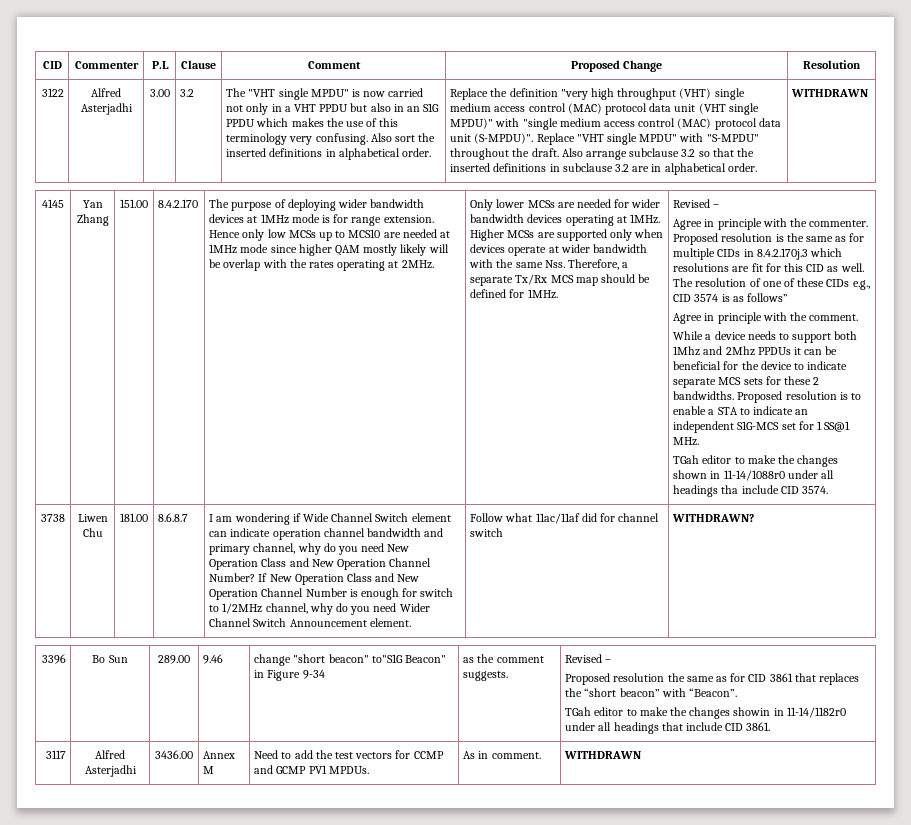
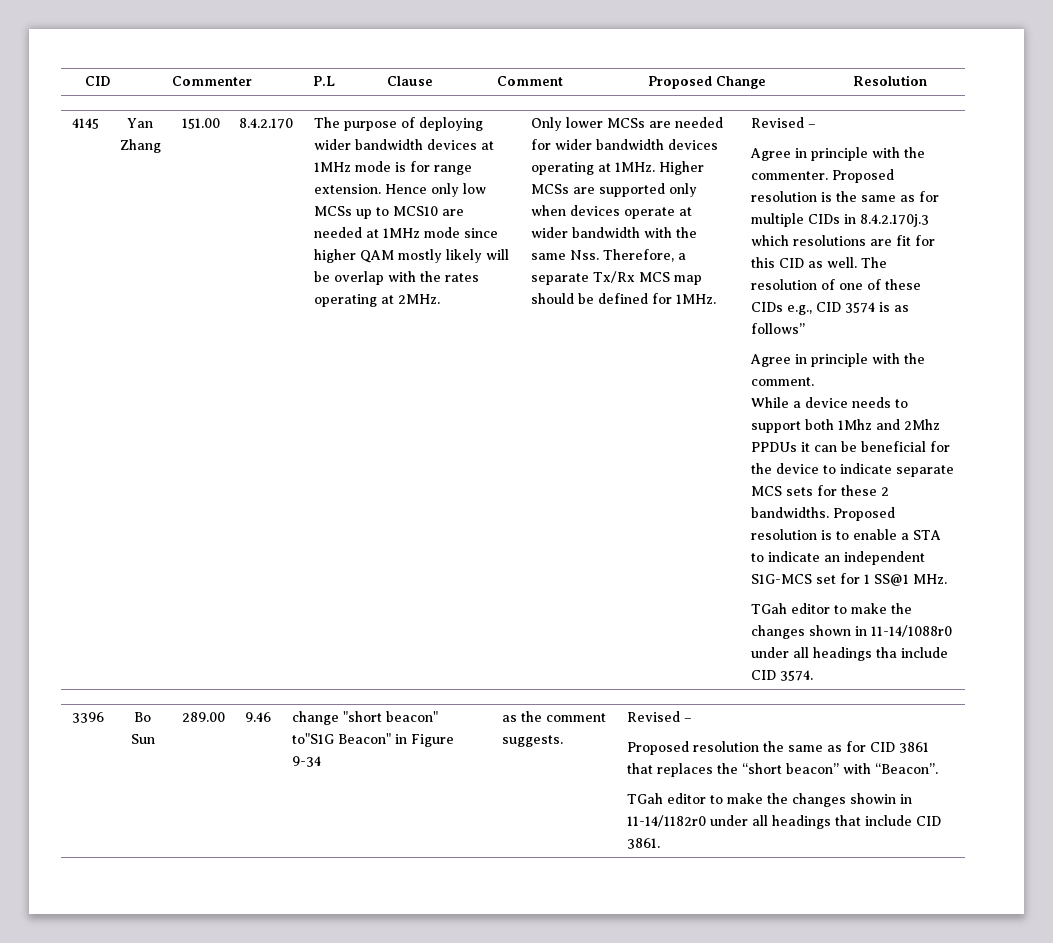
[41,88,64,97] [91,88,121,97] [80,103,133,115] [149,89,170,97] [180,89,195,97] [226,88,424,100] [226,103,440,115] [226,118,399,127] [226,133,436,145] [226,148,431,160] [450,88,745,100] [450,103,759,115] [450,118,781,130] [450,133,759,145] [450,148,755,160] [450,163,757,175] [791,89,869,97] // 3122 | Alfred Asterjadhi | 3.00 | 3.2 | The "VHT single MPDU" is now carried not only in a VHT PPDU but also in an S1G PPDU which makes the use of this terminology very confusing. Also sort the inserted definitions in alphabetical order. | Replace the definition "very high throughput (VHT) single medium access control (MAC) protocol data unit (VHT single MPDU)" with "single medium access control (MAC) protocol data unit (S-MPDU)". Replace "VHT single MPDU" with "S-MPDU" throughout the draft. Also arrange subclause 3.2 so that the inserted definitions in subclause 3.2 are in alphabetical order. | WITHDRAWN -> (927, 80) none
[41,514,65,522] [77,514,108,522] [82,528,103,537] [120,513,148,522] [158,513,189,522] [209,513,451,525] [209,528,444,540] [209,543,410,555] [209,558,432,570] [209,573,420,585] [209,588,454,600] [209,603,430,615] [209,618,411,627] [470,513,660,524] [470,528,504,537] [672,514,755,522] // 3738 | Liwen Chu | 181.00 | 8.6.8.7 | I am wondering if Wide Channel Switch element can indicate operation channel bandwidth and primary channel, why do you need New Operation Class and New Operation Channel Number? If New Operation Class and New Operation Channel Number is enough for switch to 1/2MHz channel, why do you need Wider Channel Switch Announcement element. | Follow what 11ac/11af did for channel switch | WITHDRAWN? -> (813, 675) none
[45,750,66,759] [95,750,125,759] [84,765,137,777] [155,750,193,759] [203,751,236,759] [203,766,215,774] [254,750,444,759] [254,765,369,774] [463,751,541,759] [564,751,642,759] // 3117 | Alfred Asterjadhi | 3436.00 | Annex M | Need to add the test vectors for CCMP and GCMP PV1 MPDUs. | As in comment. | WITHDRAWN -> (660, 843) none

